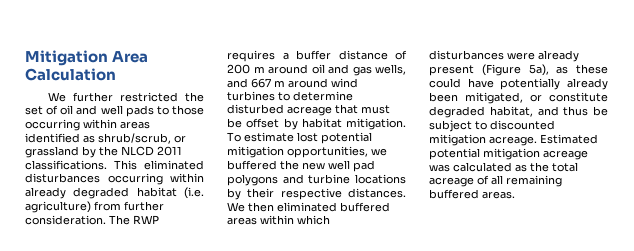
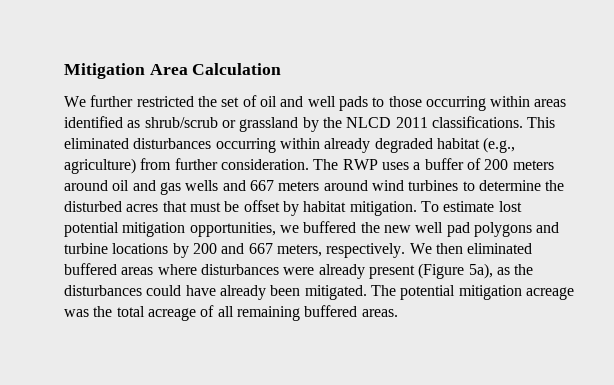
[98,133,171,144] shrub/scrub, -> [144,117,218,128] shrub/scrub
[184,187,205,199] (i.e. -> [483,137,516,153] (e.g.,
[227,50,275,62] requires -> [381,162,409,170] uses
[338,50,388,60] distance -> (464, 164) none
[253,66,265,73] m -> [512,160,554,170] meters
[375,64,406,75] [227,78,285,88] wells, and 667 m -> [185,180,320,191] wells and 667 meters
[227,104,332,116] disturbed acreage -> [545,180,565,191] [64,201,159,212] the disturbed acres
[247,188,406,200] their respective distances. -> [192,243,406,258] 200 and 667 meters, respectively.
[260,215,330,225] within which -> [157,264,197,275] where
[576,64,608,74] these -> [514,264,534,275] [64,285,142,296] the disturbances
[500,78,561,90] potentially -> (216, 290) none
[465,92,608,104] [429,106,608,118] [429,120,555,132] [429,134,598,146] mitigated, or constitute degraded habitat, and thus be subject to discounted mitigation acreage. Estimated -> [304,285,396,300] mitigated. The
[453,162,527,172] calculated as -> (89, 313) none

